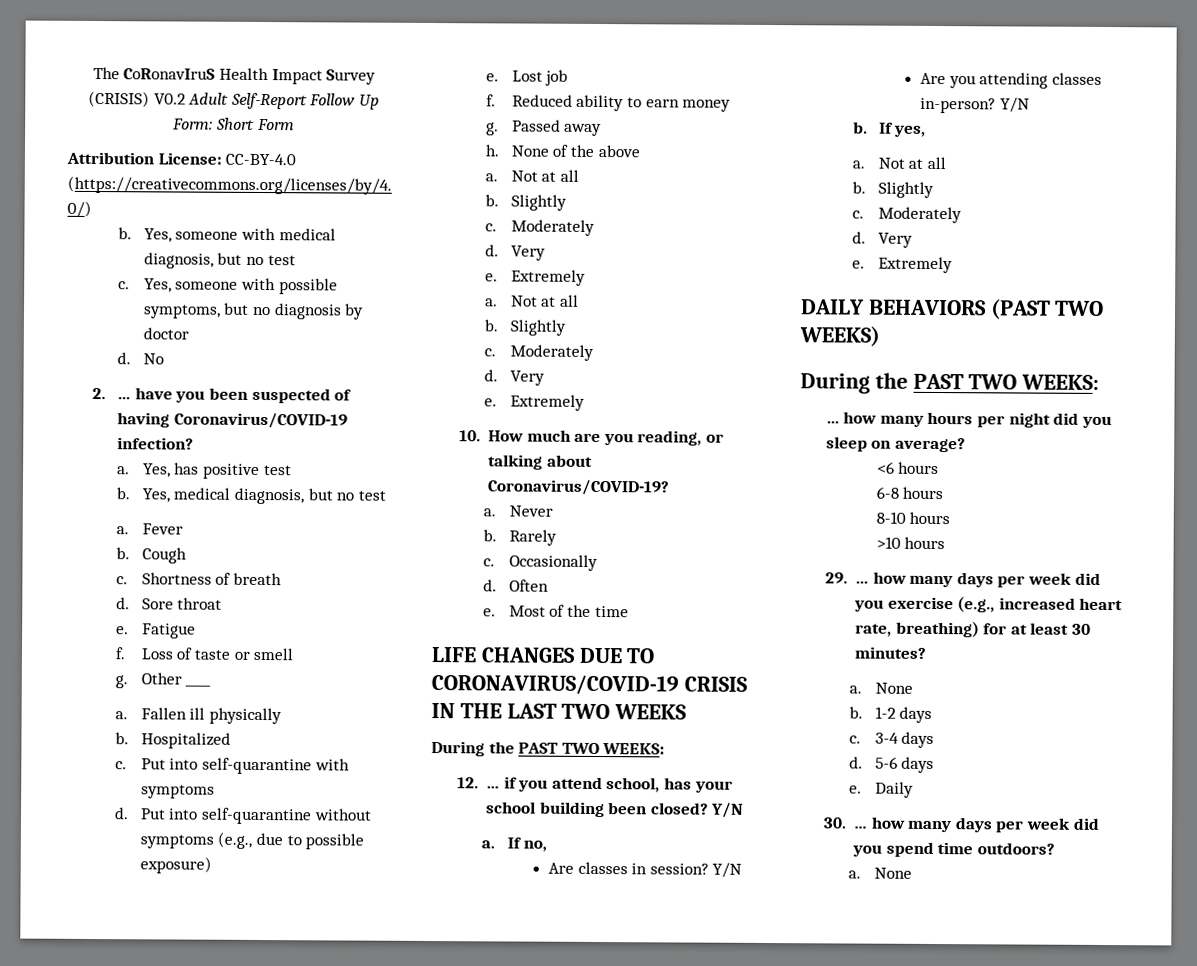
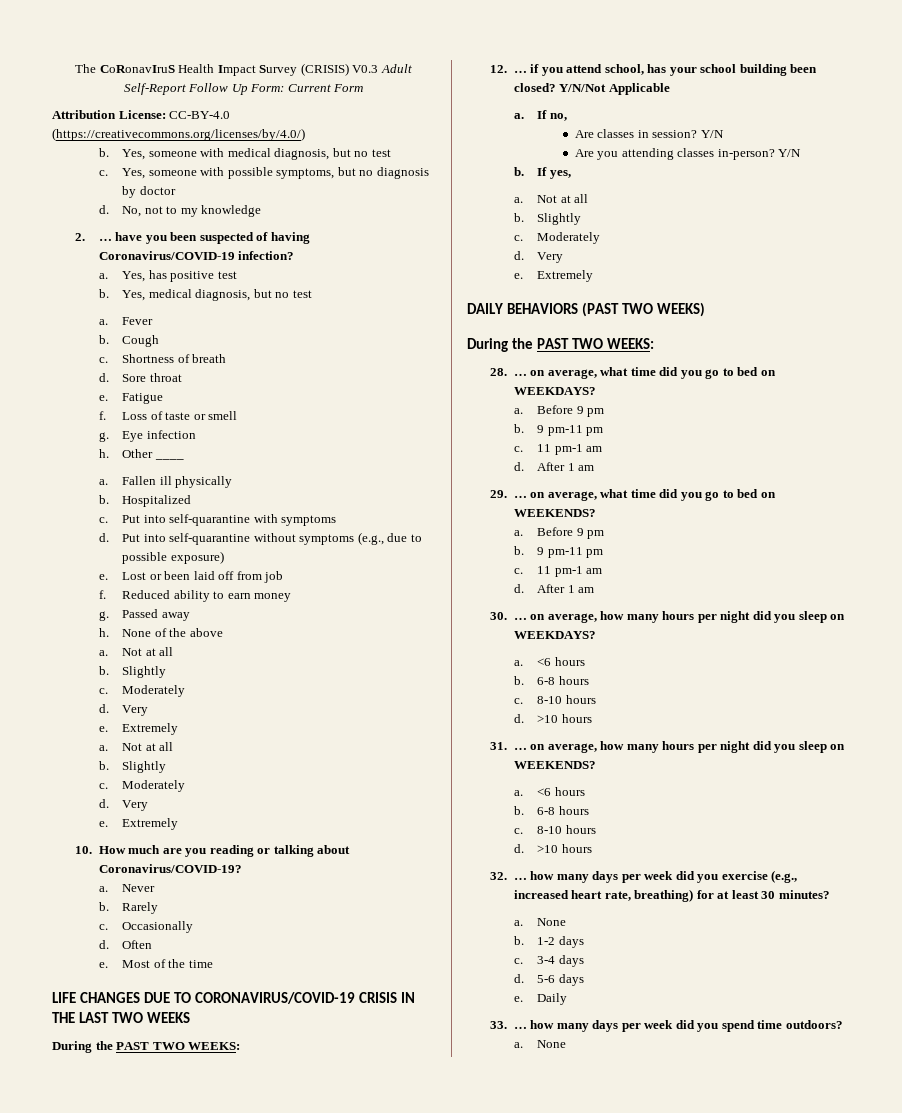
[153,93,186,105] V0.2 -> [352,65,379,73] V0.3
[216,117,255,130] Short -> [287,84,331,92] Current
[142,353,164,365] No -> [122,205,262,217] No, not to my knowledge
(129, 682) none -> [122,430,196,442] [98,449,109,458] Eye infection // h.
(543, 76) none -> [149,571,262,580] or been laid off from
[637,430,703,446] reading, -> [209,845,254,857] reading
[711,802,745,818] Y/N -> [559,83,670,95] Y/N/Not Applicable
[825,411,1112,429] [825,436,966,453] [876,461,940,475] [875,486,944,500] [875,511,951,525] [875,536,946,550] [824,572,848,584] … how many hours per night did you sleep on average? // <6 hours // 6-8 hours // 8-10 hours // >10 hours // 29. -> [490,367,776,379] [513,387,596,395] [513,405,605,417] [513,424,604,436] [513,444,603,455] [513,462,595,471] [490,489,776,501] [513,509,596,517] [513,527,605,539] [513,546,604,558] [513,566,603,577] [513,584,595,593] [490,611,846,623] [513,631,596,639] [513,657,585,666] [513,676,589,685] [513,695,596,704] [513,714,592,723] [490,741,846,753] [513,761,596,769] [513,787,585,796] [513,806,589,815] [513,825,596,834] [513,844,592,853] [490,872,508,880] 28. … on average, what time did you go to bed on WEEKDAYS? // a. Before 9 pm // b. 9 pm-11 pm // c. 11 pm-1 am // d. After 1 am // 29. … on average, what time did you go to bed on WEEKENDS? // a. Before 9 pm // b. 9 pm-11 pm // c. 11 pm-1 am // d. After 1 am // 30. … on average, how many hours per night did you sleep on WEEKDAYS? // a. <6 hours // b. 6-8 hours // c. 8-10 hours // d. >10 hours // 31. … on average, how many hours per night did you sleep on WEEKENDS? // a. <6 hours // b. 6-8 hours // c. 8-10 hours // d. >10 hours // 32.
[822,817,847,829] 30. -> [490,1021,508,1029] 33.

